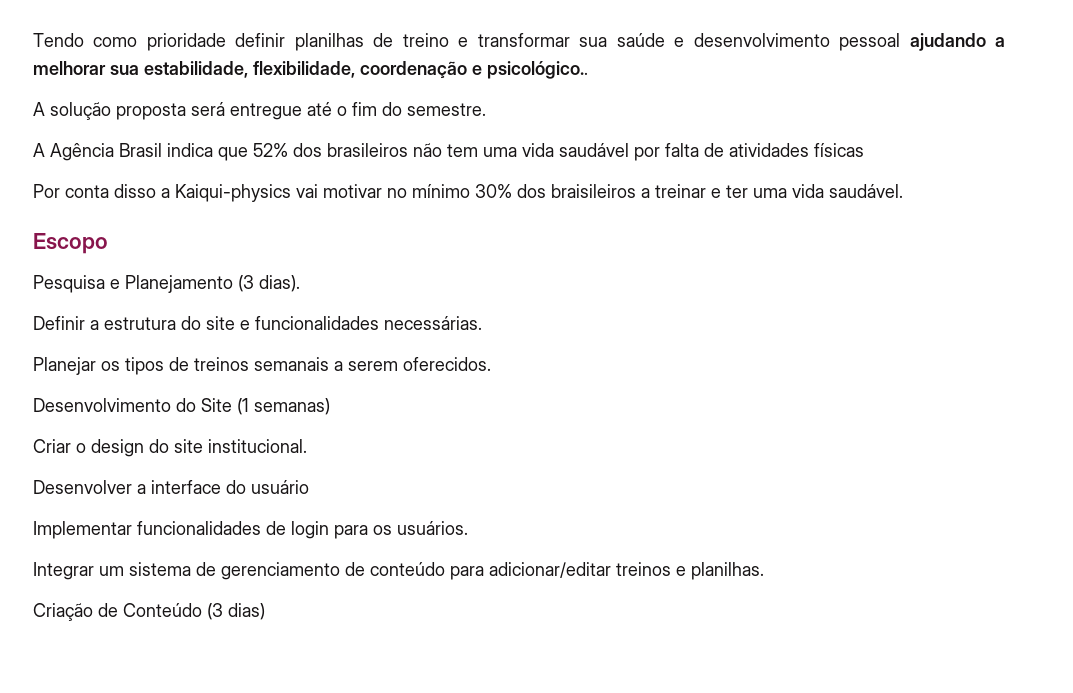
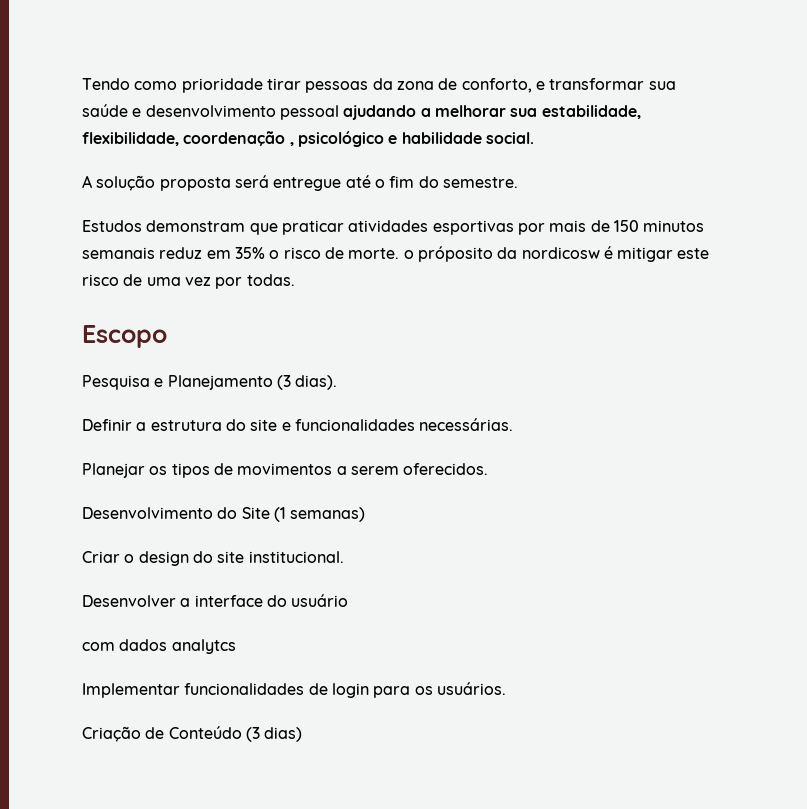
[235,33,449,51] definir planilhas de treino -> [266,78,532,93] tirar pessoas da zona de conforto,
[472,61,588,79] e psicológico.. -> [289,131,534,147] , psicológico e habilidade social.
[33,143,864,161] [33,184,903,202] A Agência Brasil indica que 52% dos brasileiros não tem uma vida saudável por falta de atividades físicas // Por conta disso a Kaiqui-physics vai motivar no mínimo 30% dos braisileiros a treinar e ter uma vida saudável. -> [82,220,705,235] [82,246,710,262] [82,274,295,289] Estudos demonstram que praticar atividades esportivas por mais de 150 minutos semanais reduz em 35% o risco de morte. o próposito da nordicosw é mitigar este risco de uma vez por todas.
[194,357,329,371] treinos semanais -> [237,463,333,475] movimentos
(309, 487) none -> [82,639,236,654] // com dados analytcs
[33,562,764,580] // Integrar um sistema de gerenciamento de conteúdo para adicionar/editar treinos e planilhas. -> (506, 688) none

